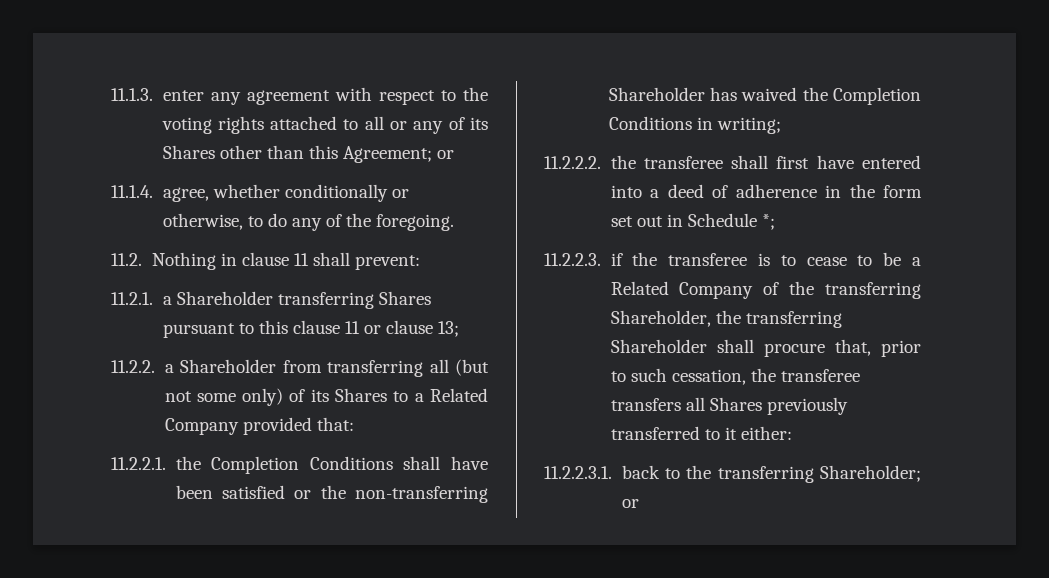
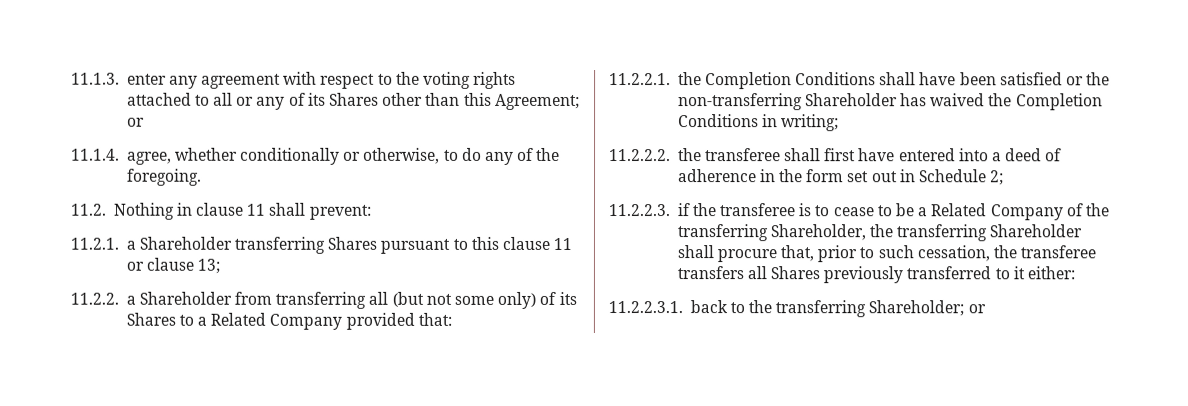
[762,214,776,230] *; -> [990,170,1005,186] 2;

